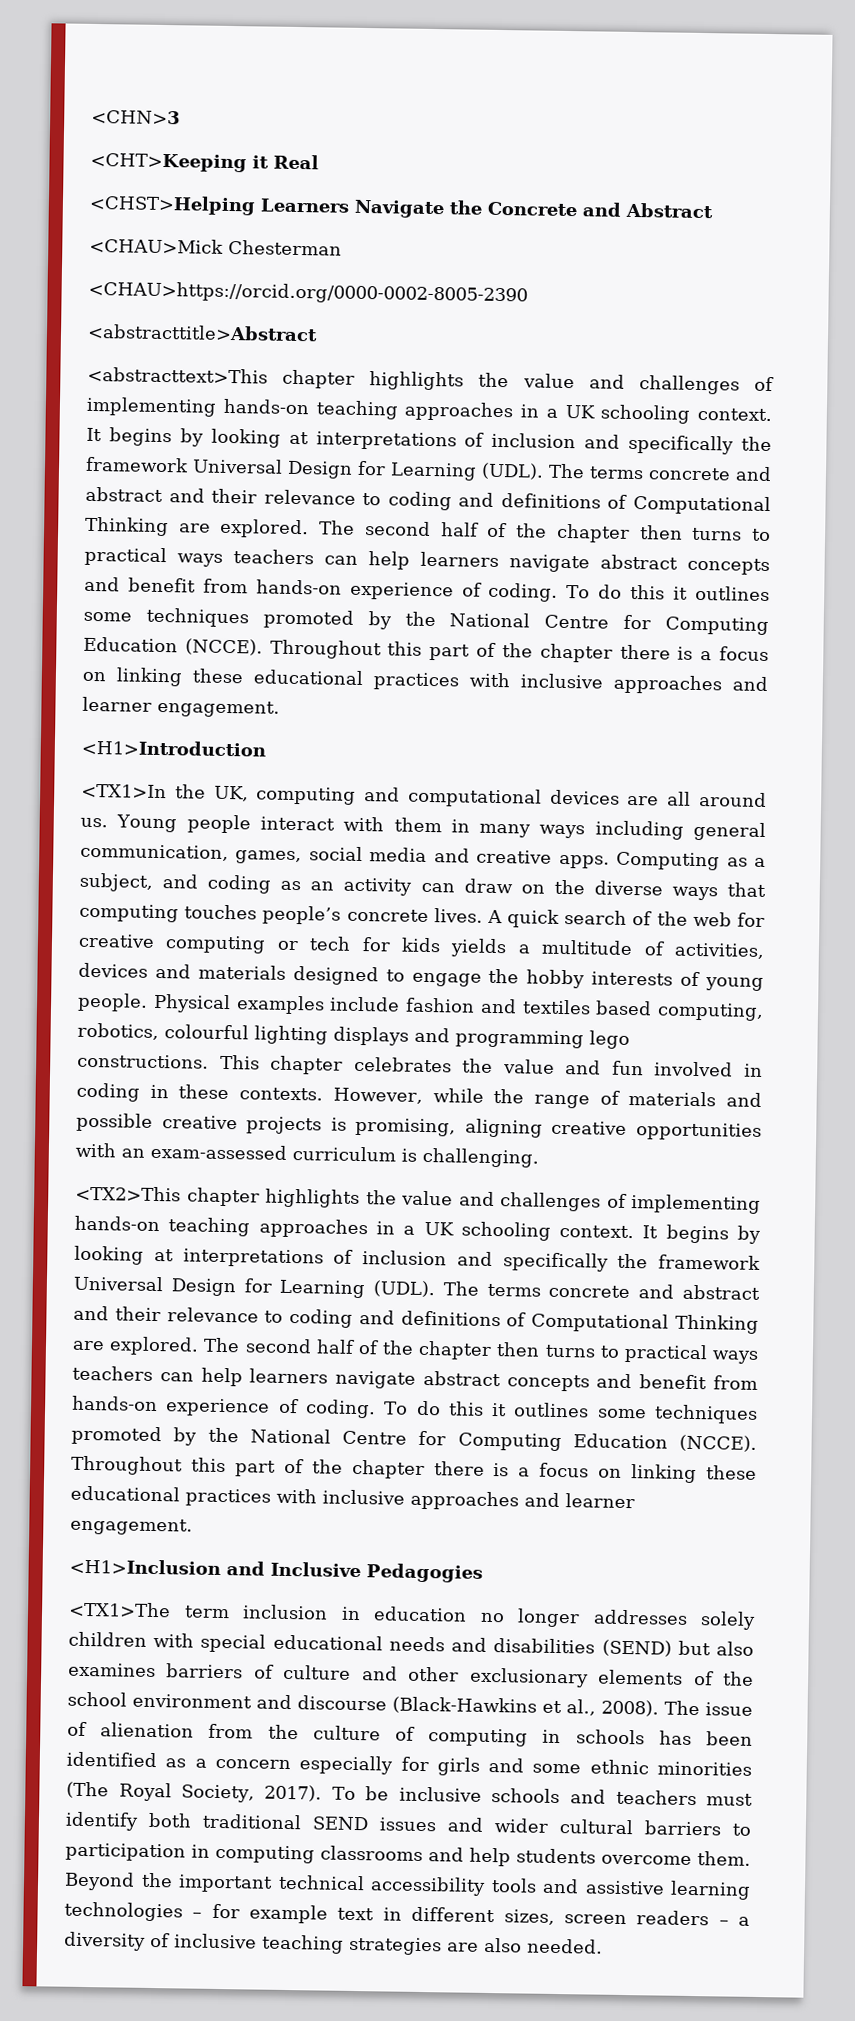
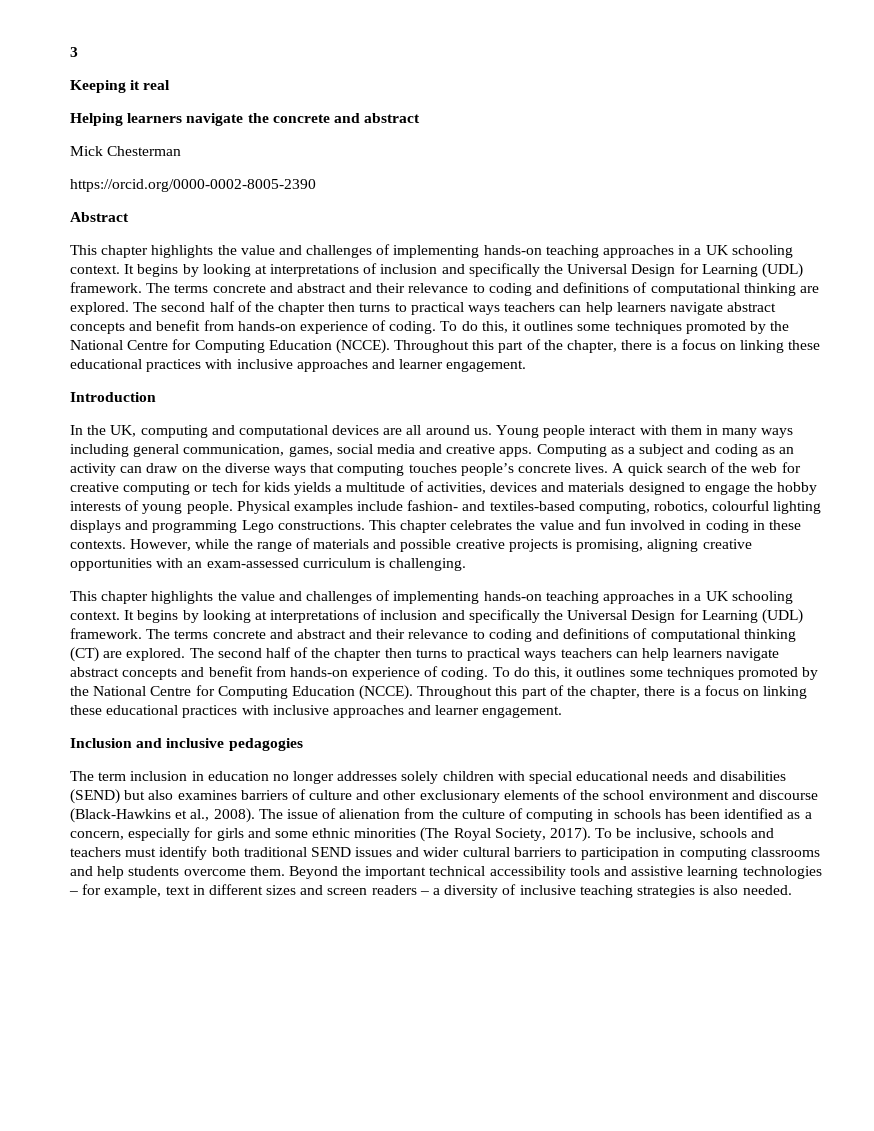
[91,109,181,125] [90,152,319,173] [89,194,713,219] [89,237,342,256] [88,280,528,306] [87,323,318,342] [87,366,268,384] <CHN>3 // <CHT>Keeping it Real // <CHST>Helping Learners Navigate the Concrete and Abstract // <CHAU>Mick Chesterman // <CHAU>https://orcid.org/0000-0002-8005-2390 // <abstracttitle>Abstract // <abstracttext>This -> [70,47,78,57] [70,80,171,93] [70,113,421,126] [70,146,182,156] [70,179,316,192] [70,212,129,222] [70,245,97,255] 3 // Keeping it real // Helping learners navigate the concrete and abstract // Mick Chesterman // https://orcid.org/0000-0002-8005-2390 // Abstract // This
[85,456,544,481] framework Universal Design for Learning (UDL). -> [567,263,803,278] [70,282,142,293] Universal Design for Learning (UDL) framework.
[632,494,771,516] [85,516,169,537] Computational Thinking -> [650,283,796,296] computational thinking
[630,584,666,600] this -> [481,321,508,333] this,
[539,643,613,663] chapter -> [567,340,618,353] chapter,
[81,739,266,757] [81,783,167,799] <H1>Introduction // <TX1>In -> [70,392,156,402] [70,425,83,435] Introduction // In
[79,872,153,892] subject, -> [639,444,685,457] subject
[405,997,653,1016] fashion and textiles based -> [407,500,575,511] fashion- and textiles-based
[589,1030,630,1050] lego -> [241,520,274,533] Lego
[75,1185,181,1202] <TX2>This -> [70,591,97,601] This
[658,1254,761,1270] [73,1275,436,1299] framework Universal Design for Learning (UDL). -> [567,609,803,624] [70,628,142,639] Universal Design for Learning (UDL) framework.
[531,1312,759,1334] Computational Thinking -> [650,629,796,642] [70,647,99,662] computational thinking (CT)
[447,1401,484,1416] this -> [534,667,561,679] this,
[351,1459,425,1480] chapter -> [590,686,641,699] chapter,
[69,1558,483,1583] [68,1601,171,1618] <H1>Inclusion and Inclusive Pedagogies // <TX1>The -> [70,738,303,751] [70,771,94,781] Inclusion and inclusive pedagogies // The
[214,1758,291,1770] concern -> [70,831,124,840] concern,
[398,1786,482,1802] inclusive -> [635,828,696,840] inclusive,
[249,1904,329,1924] example -> [104,885,162,898] example,
[503,1909,555,1925] sizes, -> [266,885,324,895] sizes and
[447,1942,479,1952] are -> [699,885,710,895] is

